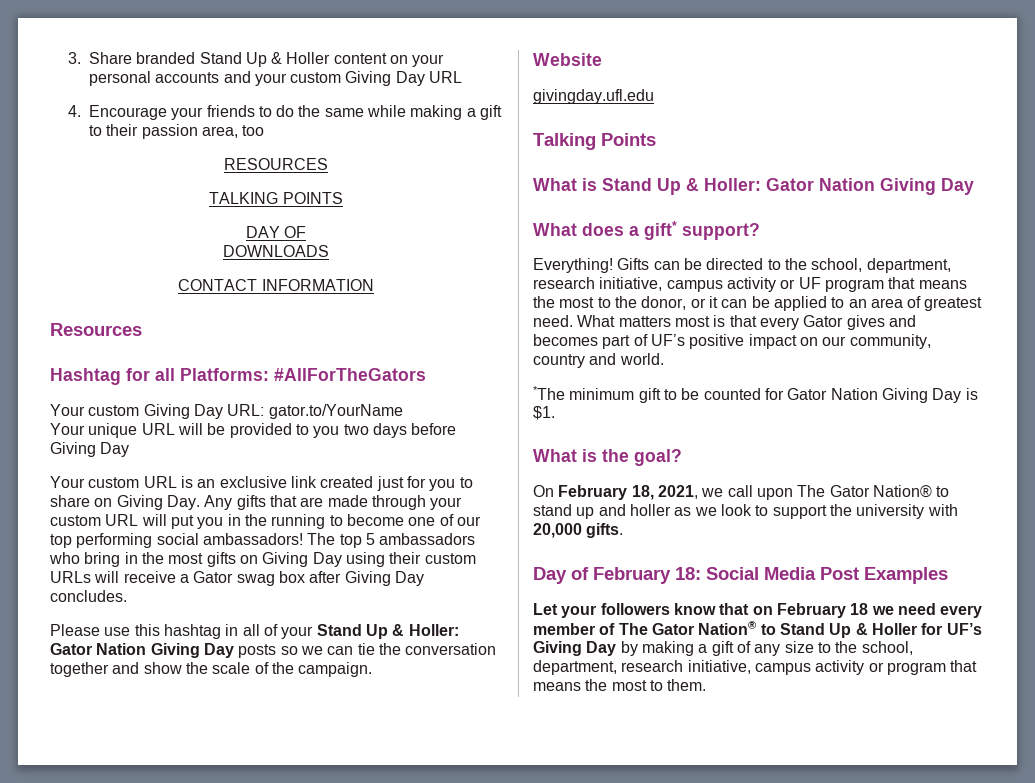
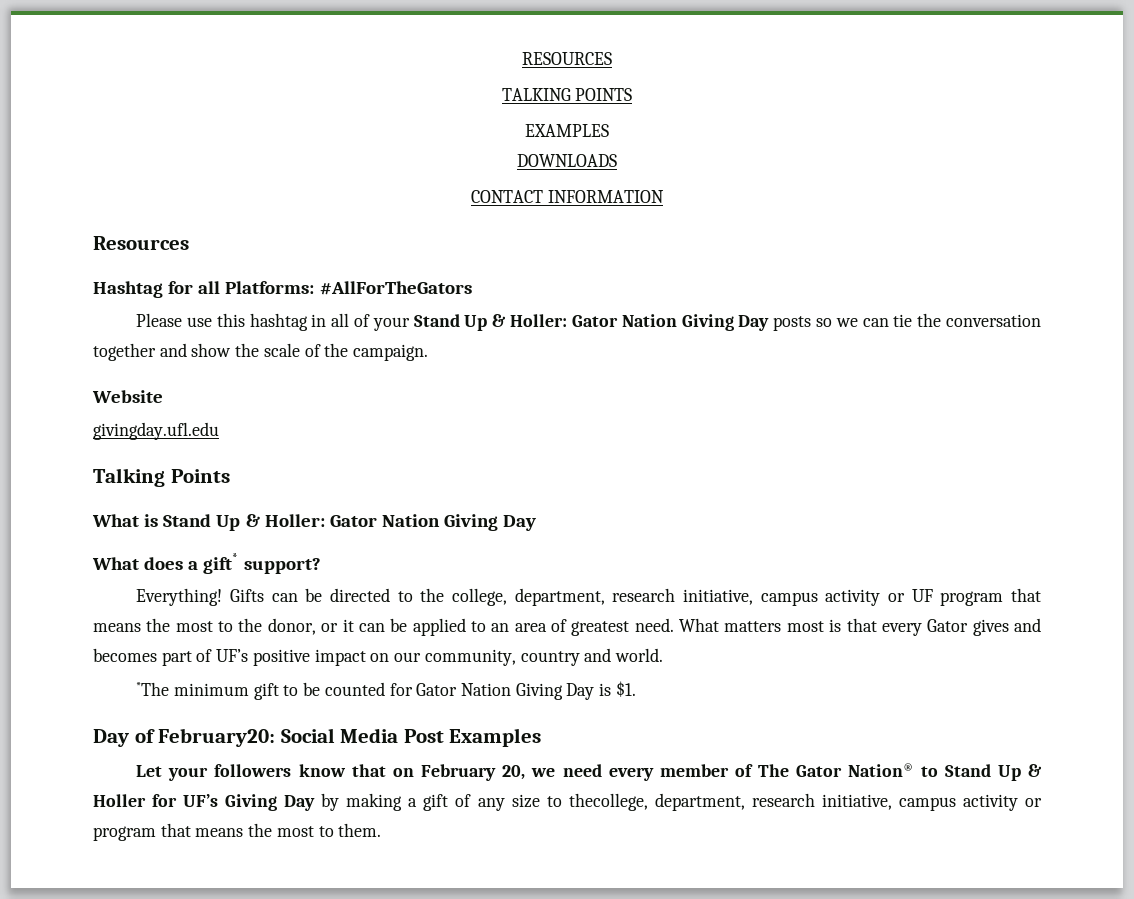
[67,52,445,67] [88,71,463,86] [67,105,503,120] [88,124,265,139] 3. Share branded Stand Up & Holler content on your personal accounts and your custom Giving Day URL // 4. Encourage your friends to do the same while making a gift to their passion area, too // -> (522, 58) none
[245,226,307,238] DAY OF -> [525,124,609,137] EXAMPLES
[50,404,403,419] [50,423,457,438] [50,442,130,457] [50,476,473,491] [50,495,463,510] [50,514,481,529] [50,533,476,548] [49,552,476,567] [50,571,424,586] [50,590,127,602] // Your custom Giving Day URL: gator.to/YourName // Your unique URL will be provided to you two days before Giving Day // Your custom URL is an exclusive link created just for you to share on Giving Day. Any gifts that are made through your custom URL will put you in the running to become one of our top performing social ambassadors! The top 5 ambassadors who bring in the most gifts on Giving Day using their custom URLs will receive a Gator swag box after Giving Day concludes. -> (472, 288) none
[811,258,863,272] school, -> [451,588,507,606] college,
[533,449,682,466] [533,485,950,500] [533,504,958,519] [533,523,624,538] // What is the goal? // On February 18, 2021, we call upon The Gator Nation® to stand up and holler as we look to support the university with 20,000 gifts. -> (636, 689) none
[593,567,701,584] February 18: -> [158,728,276,747] February20:
[850,603,869,615] 18 -> [502,765,526,780] 20,
[835,641,913,655] the school, -> [568,793,648,811] thecollege,

